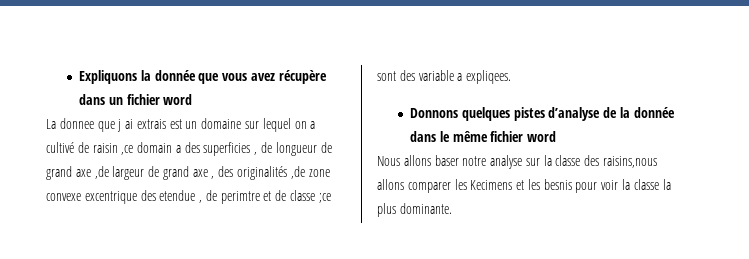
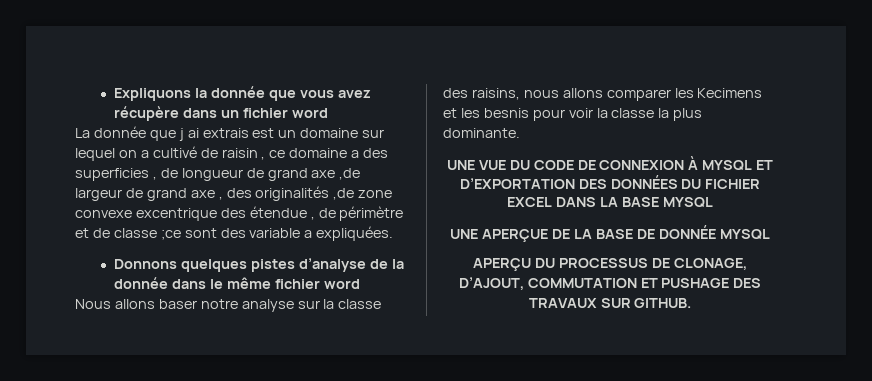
[59,118,94,129] donnee -> [93,126,146,138] donnée
[121,142,173,155] ,ce domain -> [261,148,348,160] , ce domaine
[159,190,260,204] etendue , de perimtre -> [249,206,404,221] étendue , de périmètre
[466,70,512,84] expliqees. -> [316,226,394,241] expliquées.
[603,156,658,168] raisins,nous -> [471,88,559,100] raisins, nous
(452, 208) none -> [446,156,774,171] [459,175,761,189] [507,197,713,208] [450,225,770,242] [473,258,747,271] [458,277,762,290] [528,298,692,308] // UNE VUE DU CODE DE CONNEXION À MYSQL ET D’EXPORTATION DES DONNÉES DU FICHIER EXCEL DANS LA BASE MYSQL // UNE APERÇUE DE LA BASE DE DONNÉE MYSQL // APERÇU DU PROCESSUS DE CLONAGE, D’AJOUT, COMMUTATION ET PUSHAGE DES TRAVAUX SUR GITHUB.

